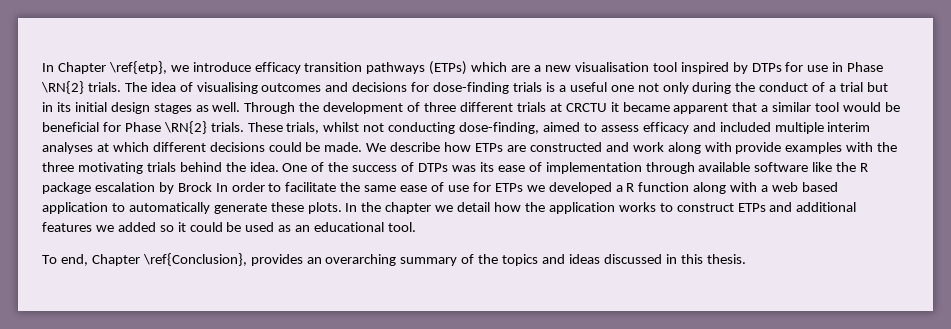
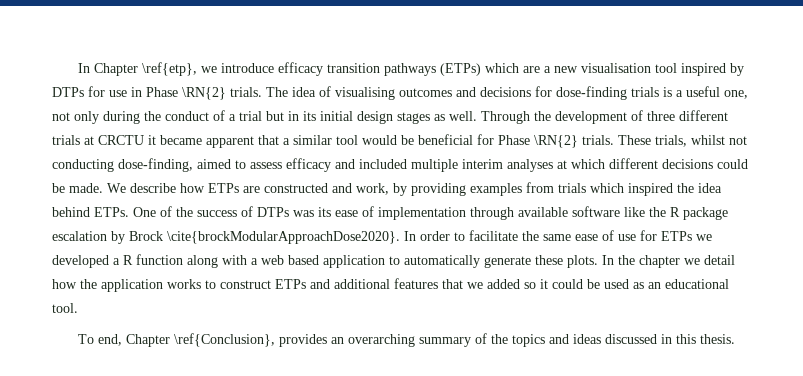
[610,85,634,92] one -> [724,90,748,99] one,
[632,142,898,154] [42,162,279,174] work along with provide examples with the three motivating trials behind the idea. -> [356,182,722,196] [52,207,129,217] work, by providing examples from trials which inspired the idea behind ETPs.
(212, 187) none -> [167,231,400,244] \cite{brockModularApproachDose2020}.
(92, 227) none -> [442,279,463,289] that

